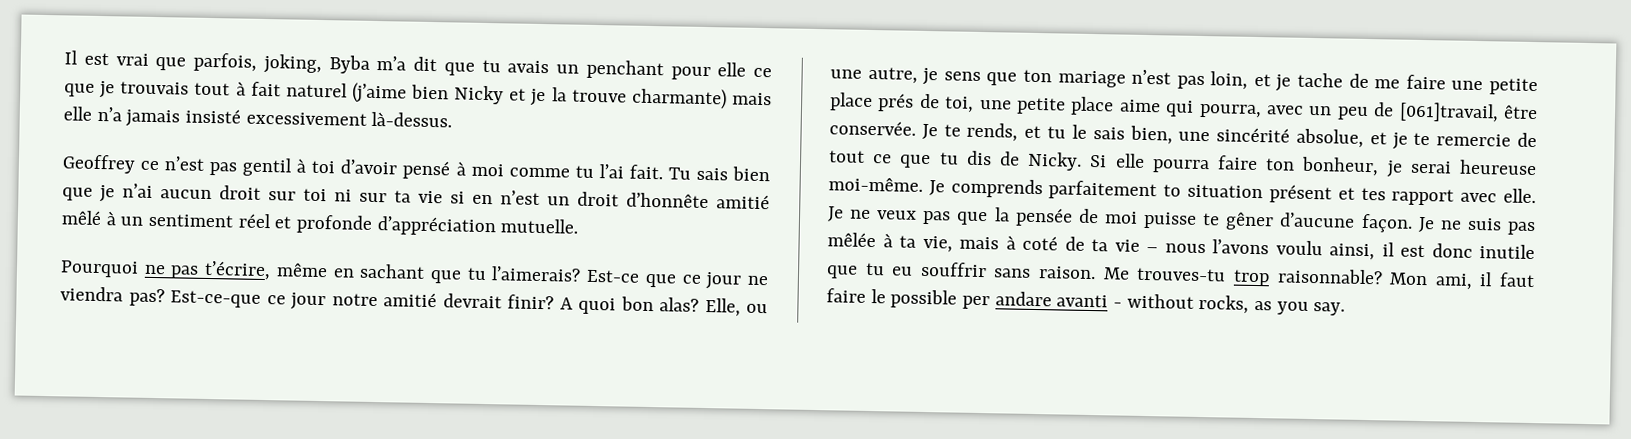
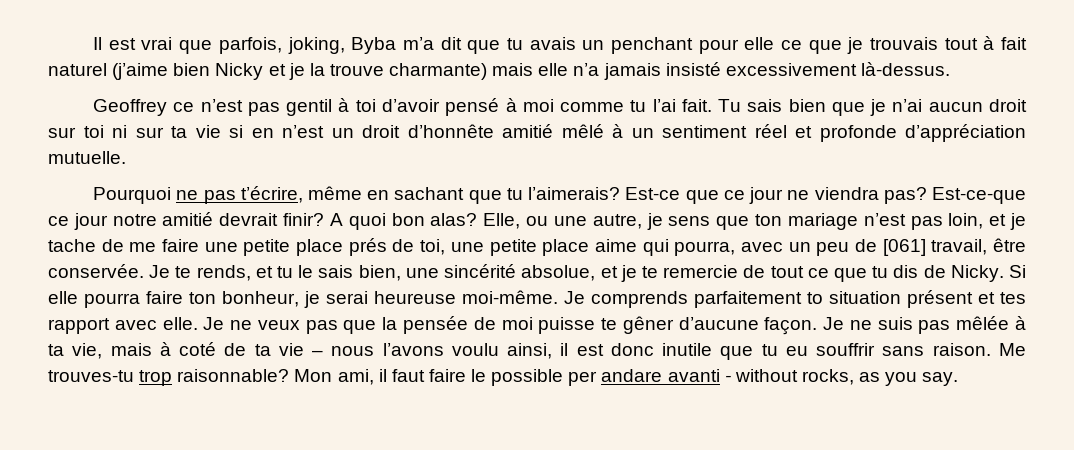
[1398,101,1499,123] [061]travail, -> [882,239,988,256] [061] travail,

